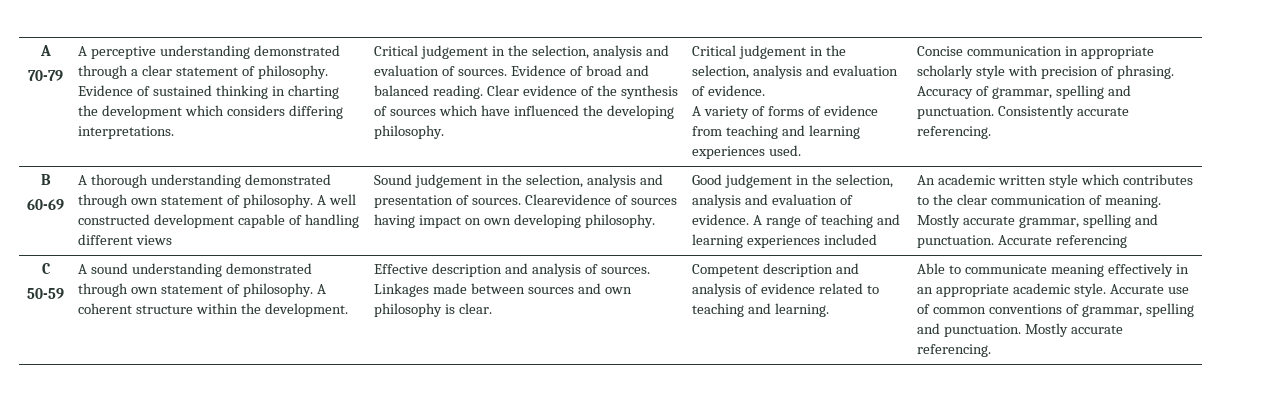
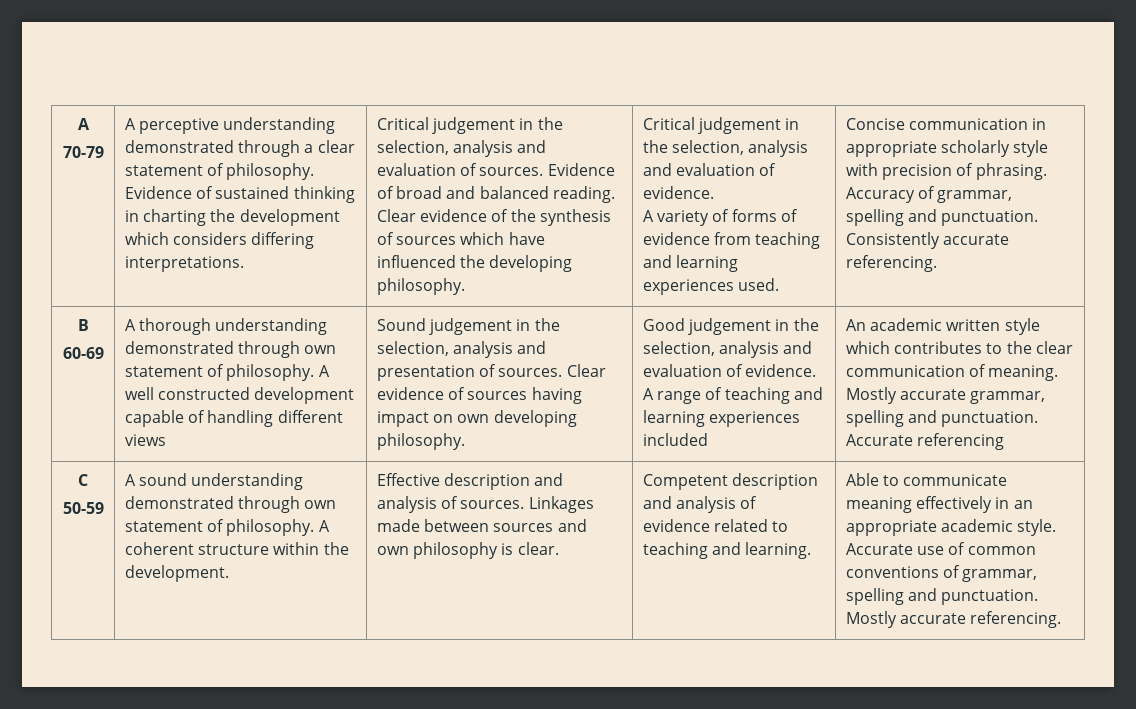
[524,194,611,205] Clearevidence -> [566,364,606,377] [376,387,444,400] Clear evidence

